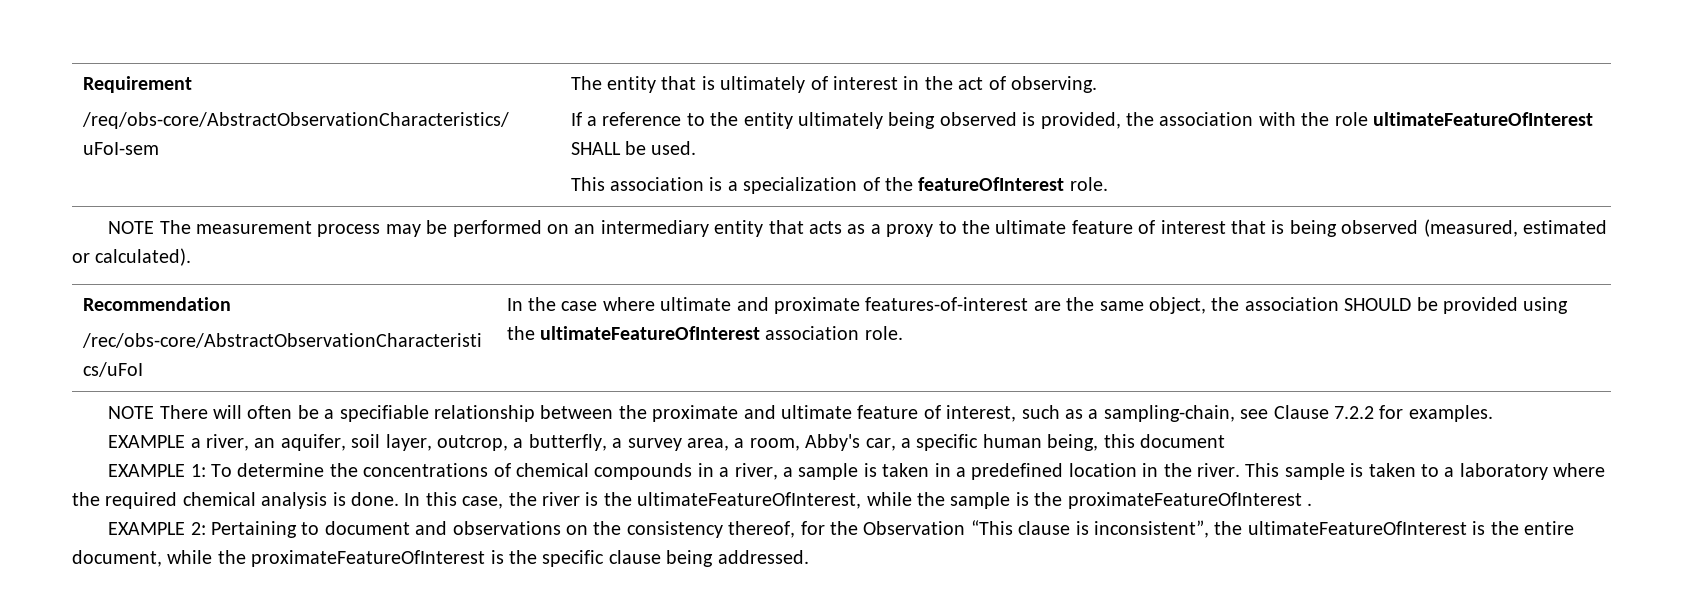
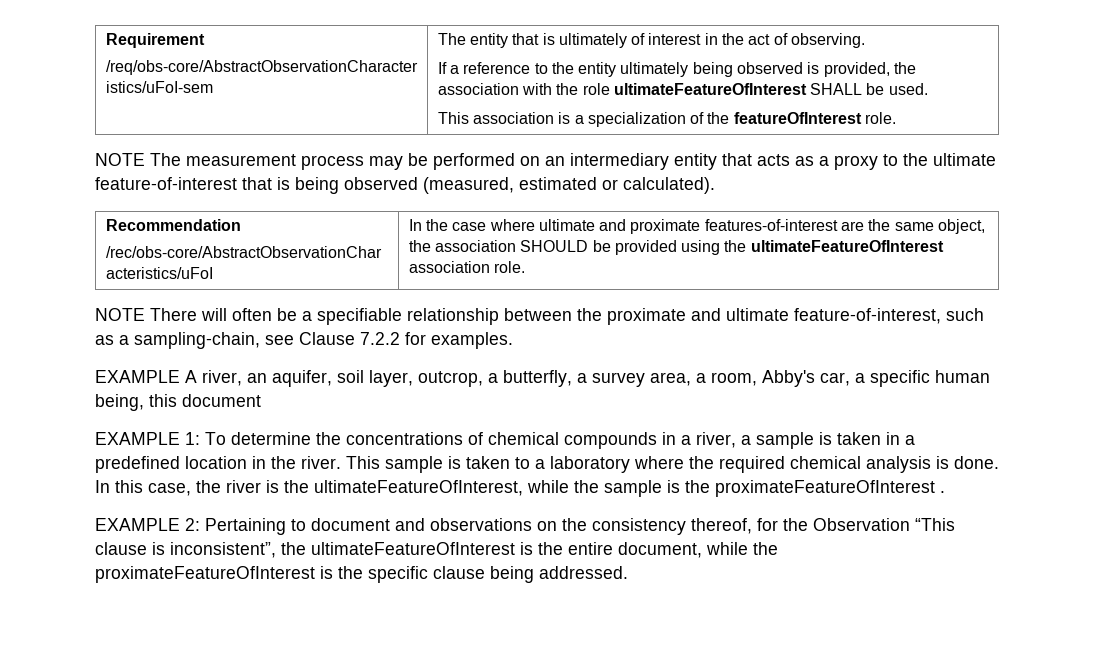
[1071,220,1226,234] feature of interest -> [95,177,237,190] feature-of-interest
[857,405,1017,422] feature of interest, -> [794,308,941,324] feature-of-interest,
[190,438,201,448] a -> [185,370,197,383] A

